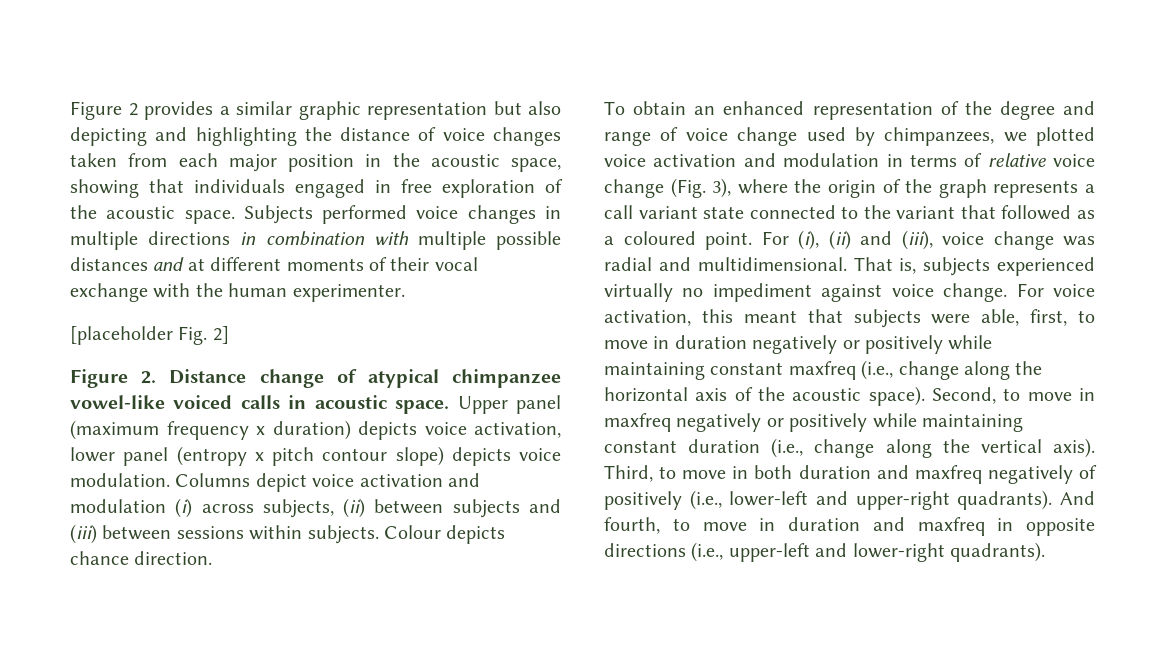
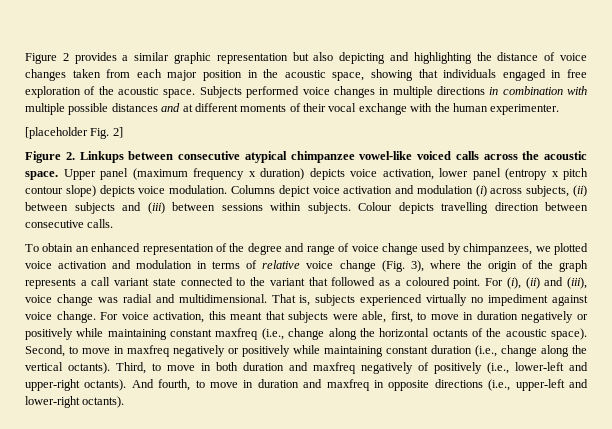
[169,369,357,388] Distance change of -> [79,151,240,163] Linkups between consecutive
[288,395,307,409] in -> [483,151,540,160] across the
[70,551,213,565] chance direction. -> [441,202,588,214] [25,219,114,228] travelling direction between consecutive calls.
[695,388,728,401] axis -> [432,329,468,337] octants
[1053,438,1095,458] axis). -> [68,362,110,374] octants).
[957,490,1053,510] quadrants). -> [84,379,127,391] octants).
[950,542,1045,562] quadrants). -> [82,396,125,408] octants).

